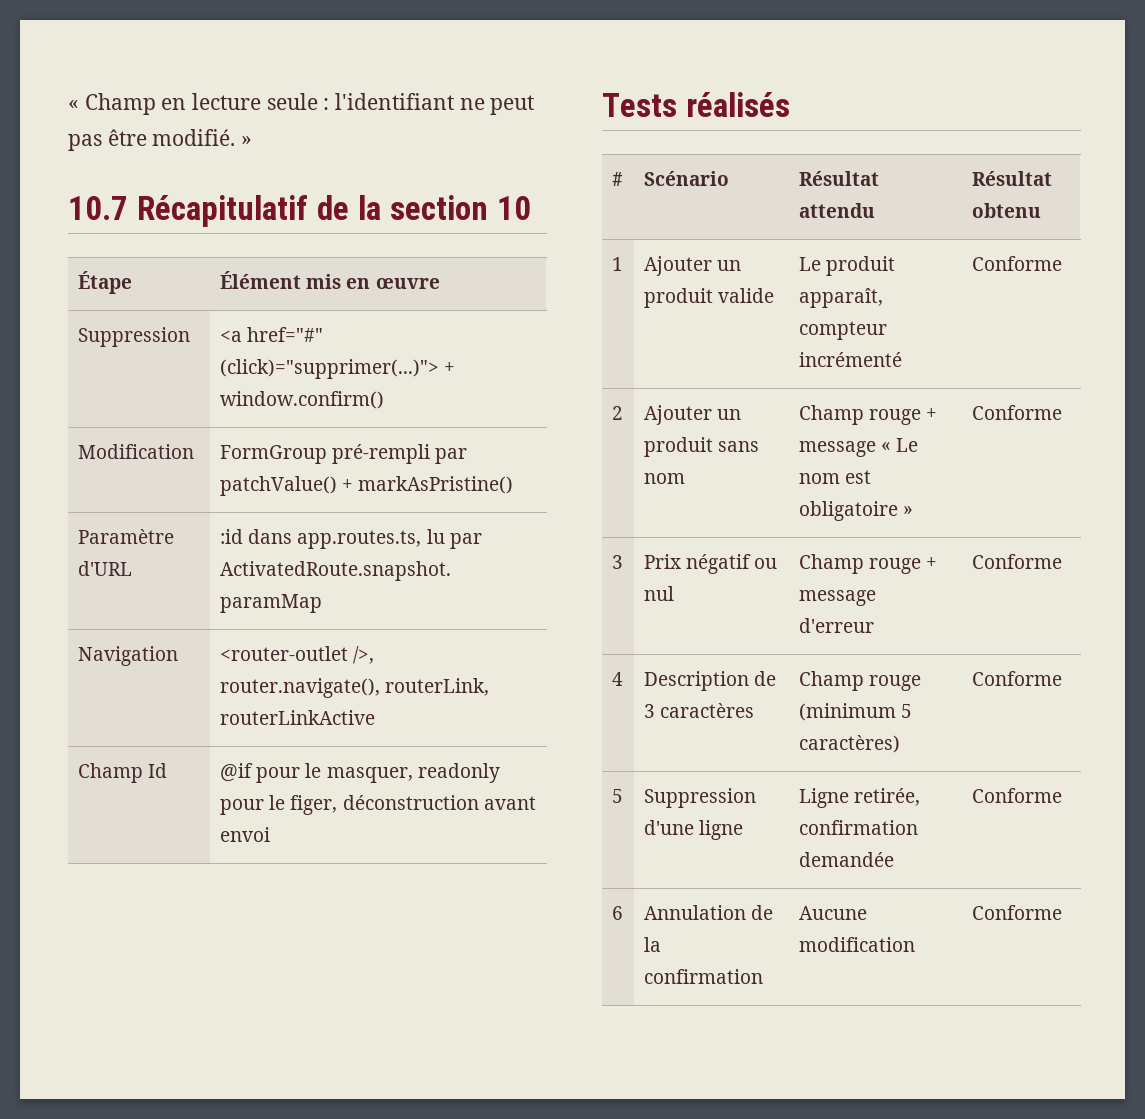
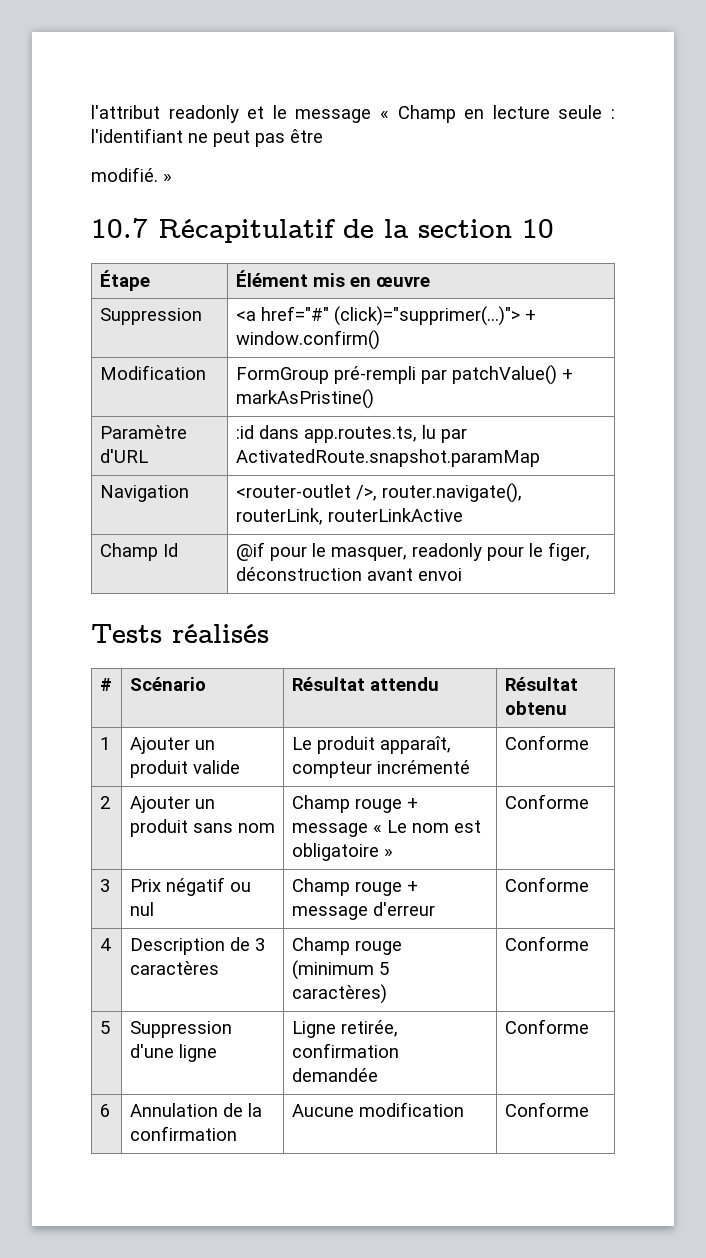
(68, 105) none -> [91,105,372,123] l'attribut readonly et le message
(147, 137) none -> (323, 136) //

